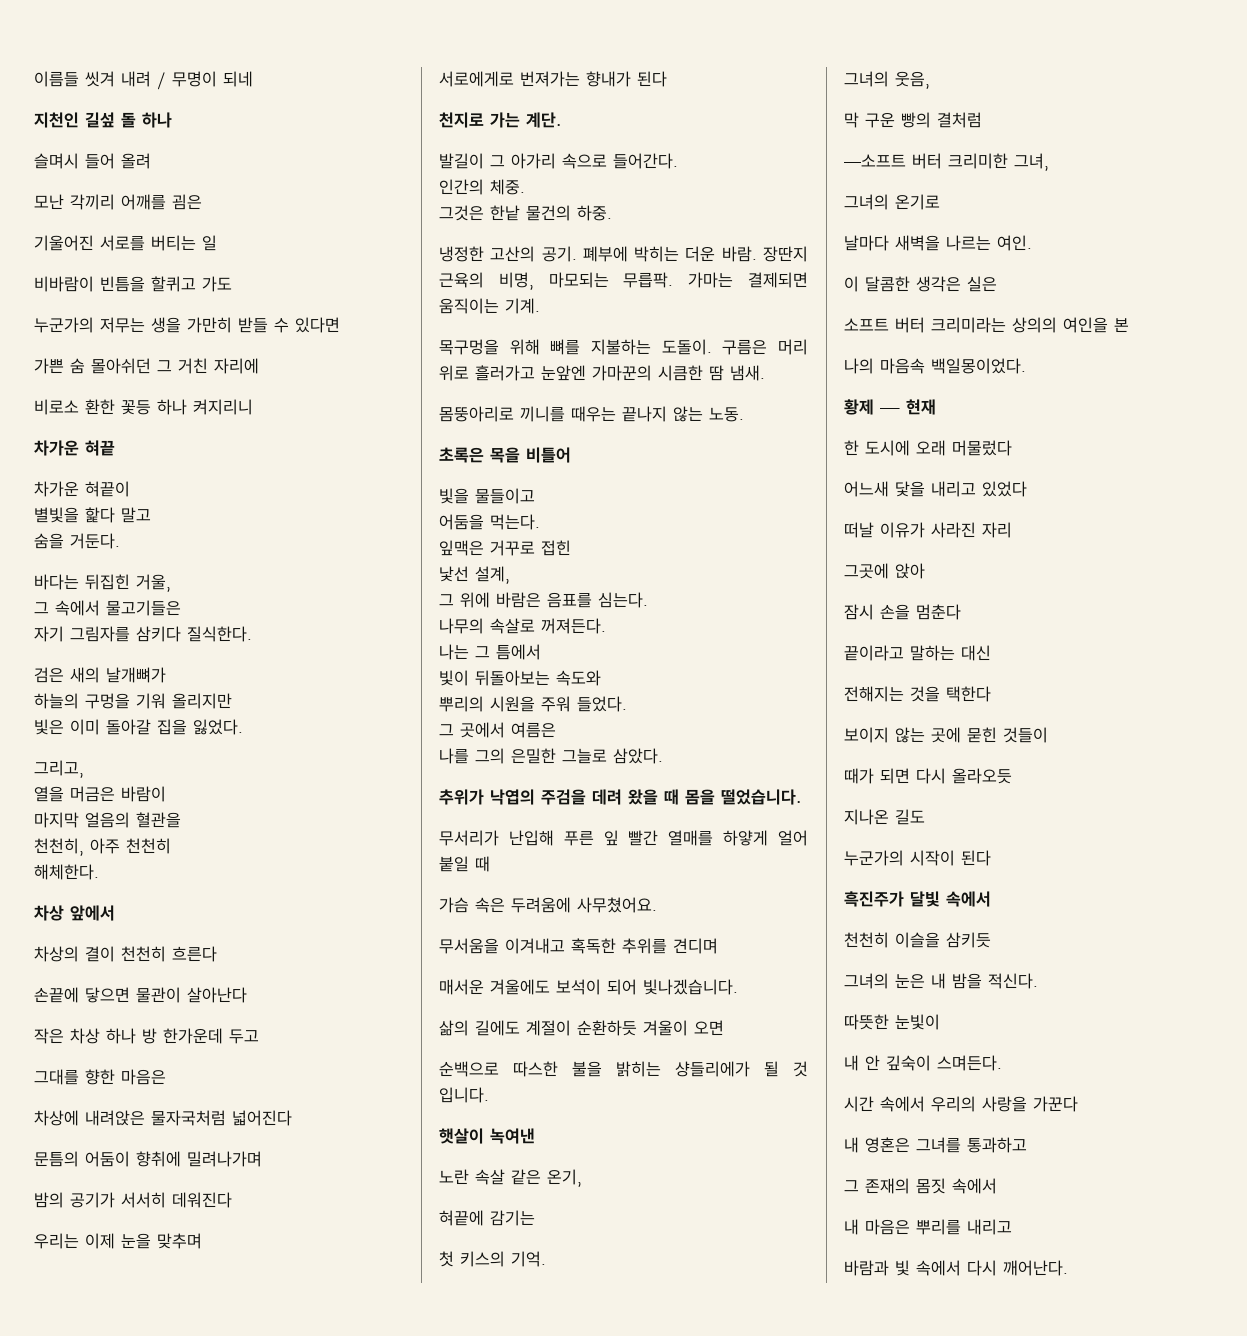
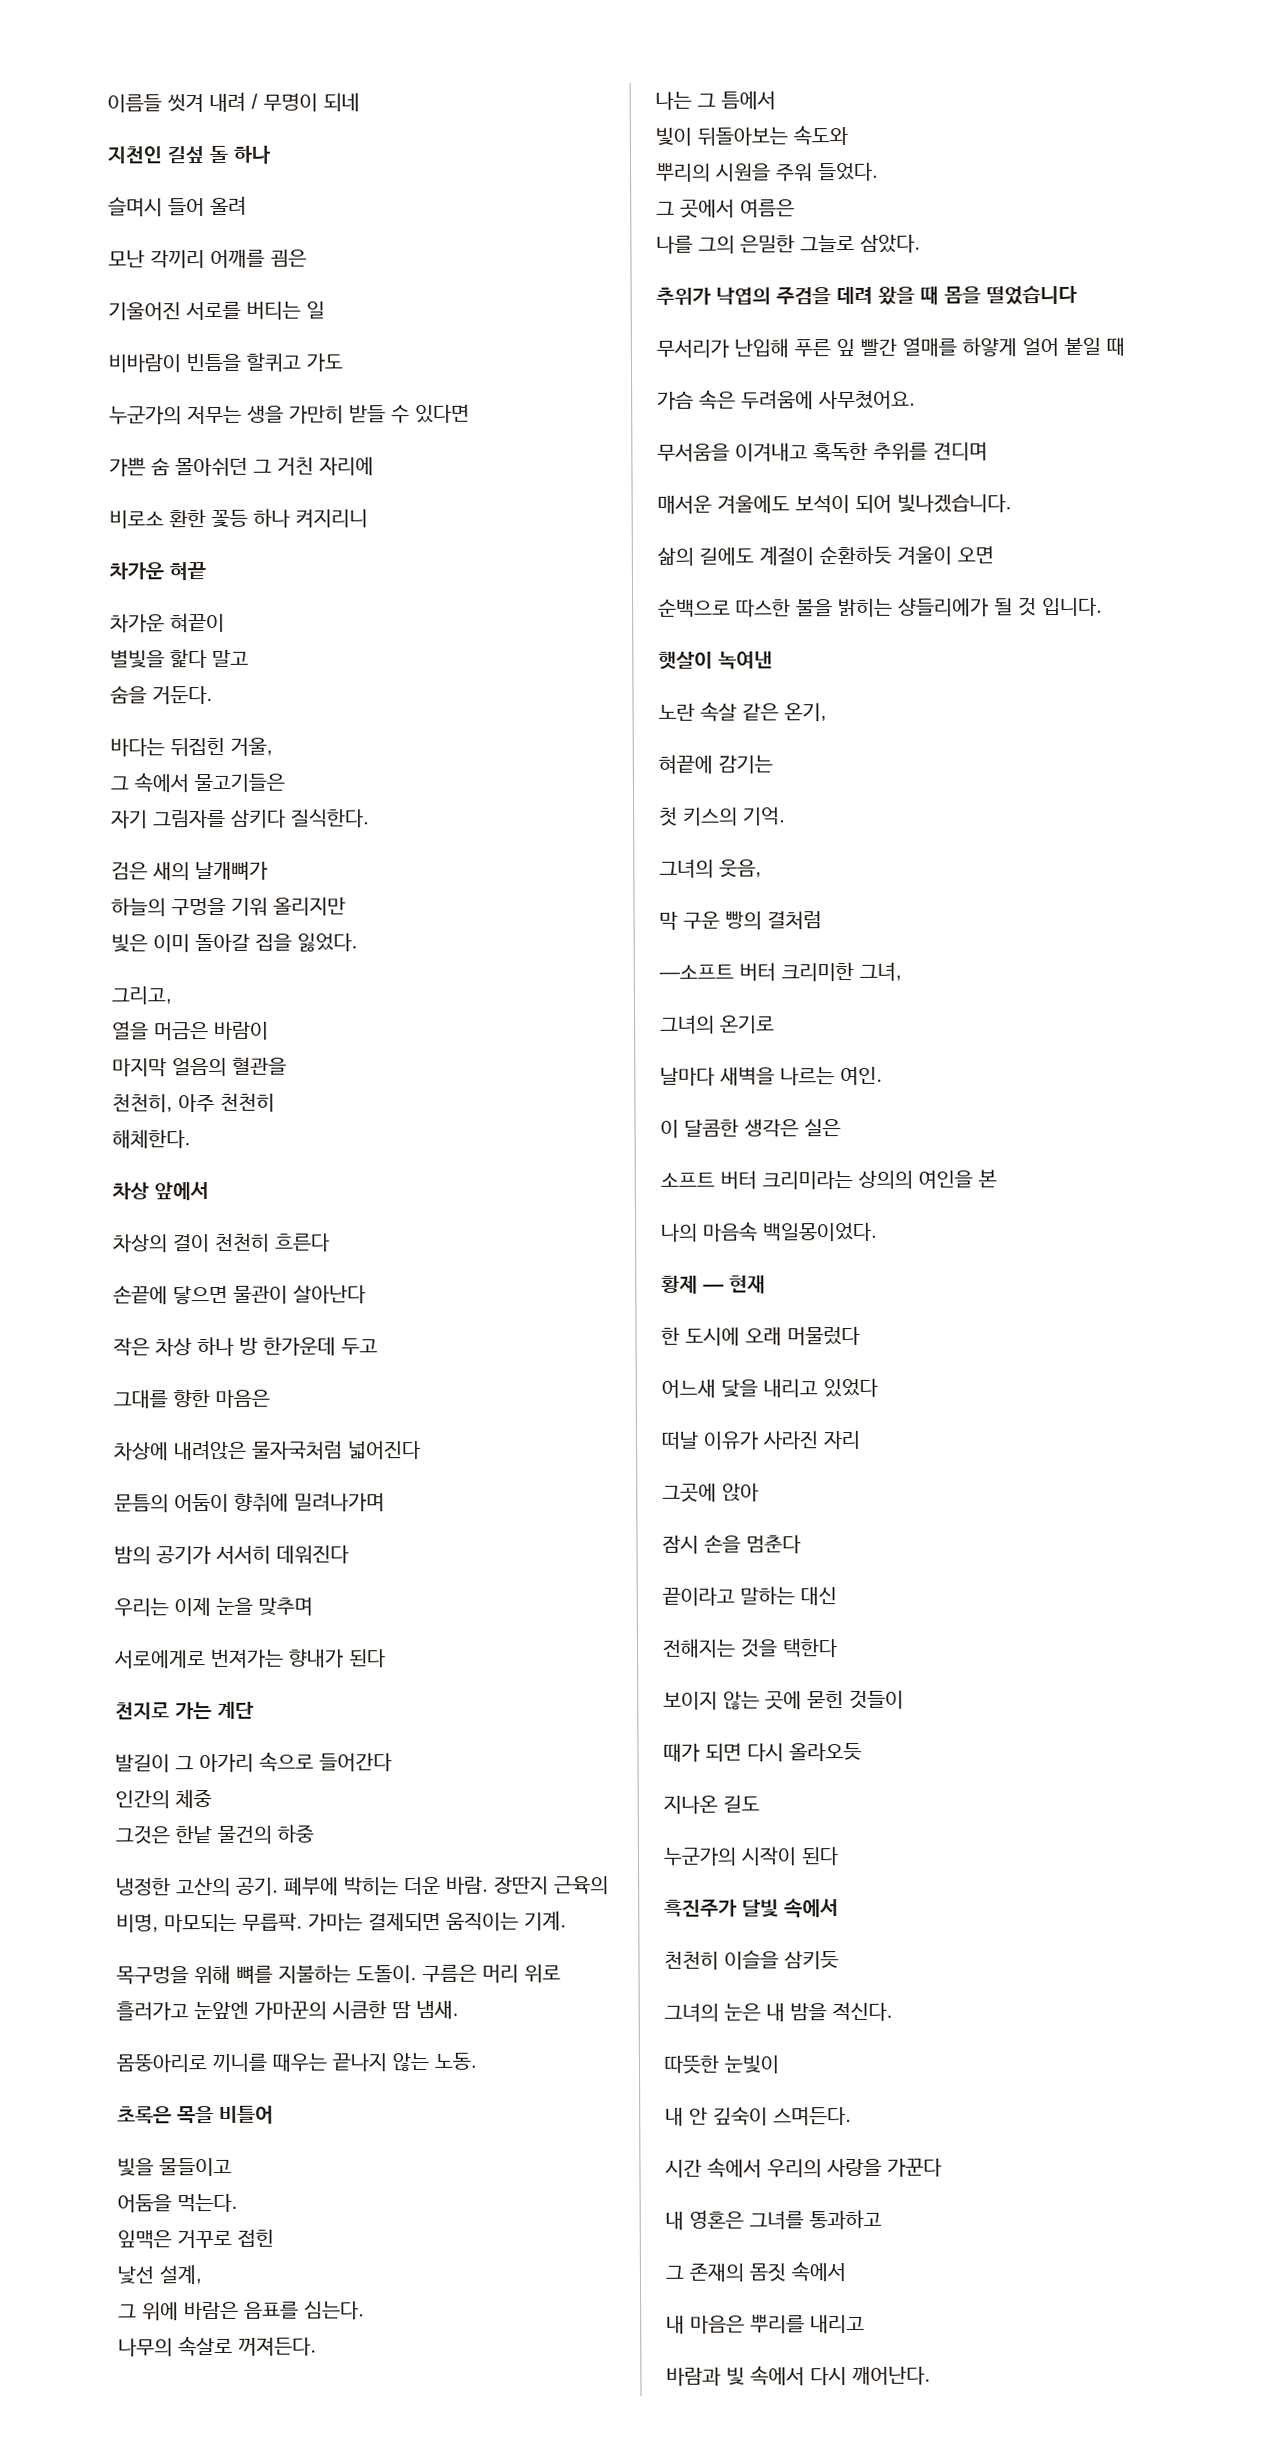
[526,112,561,128] 계단. -> [217,1701,254,1719] 계단
[613,153,678,169] 들어간다. -> [319,1753,392,1772] 들어간다
[490,179,525,195] 체중. -> [175,1789,212,1809] 체중
[577,205,612,221] 하중. -> [277,1824,314,1843] 하중
[721,789,801,805] 떨었습니다. -> [986,284,1077,305] 떨었습니다

